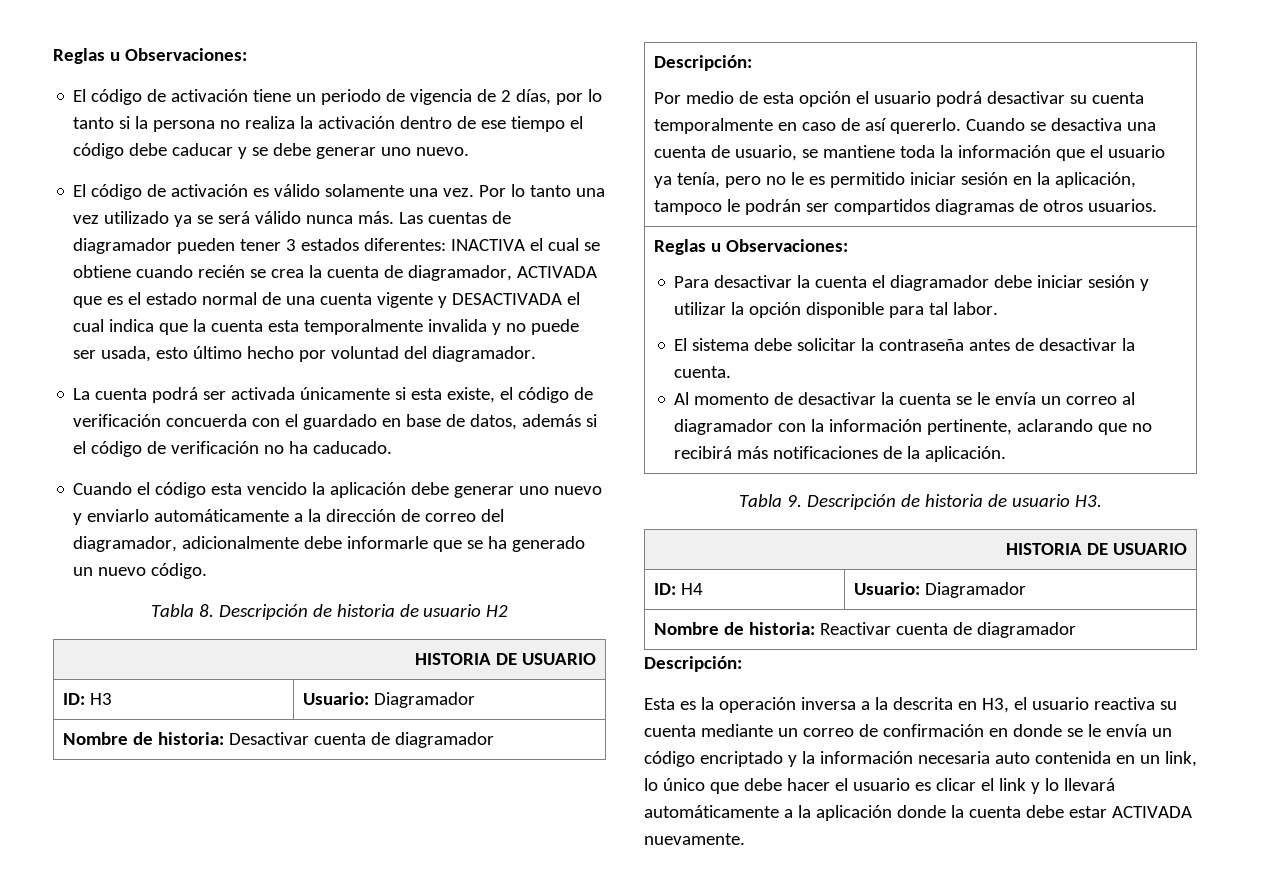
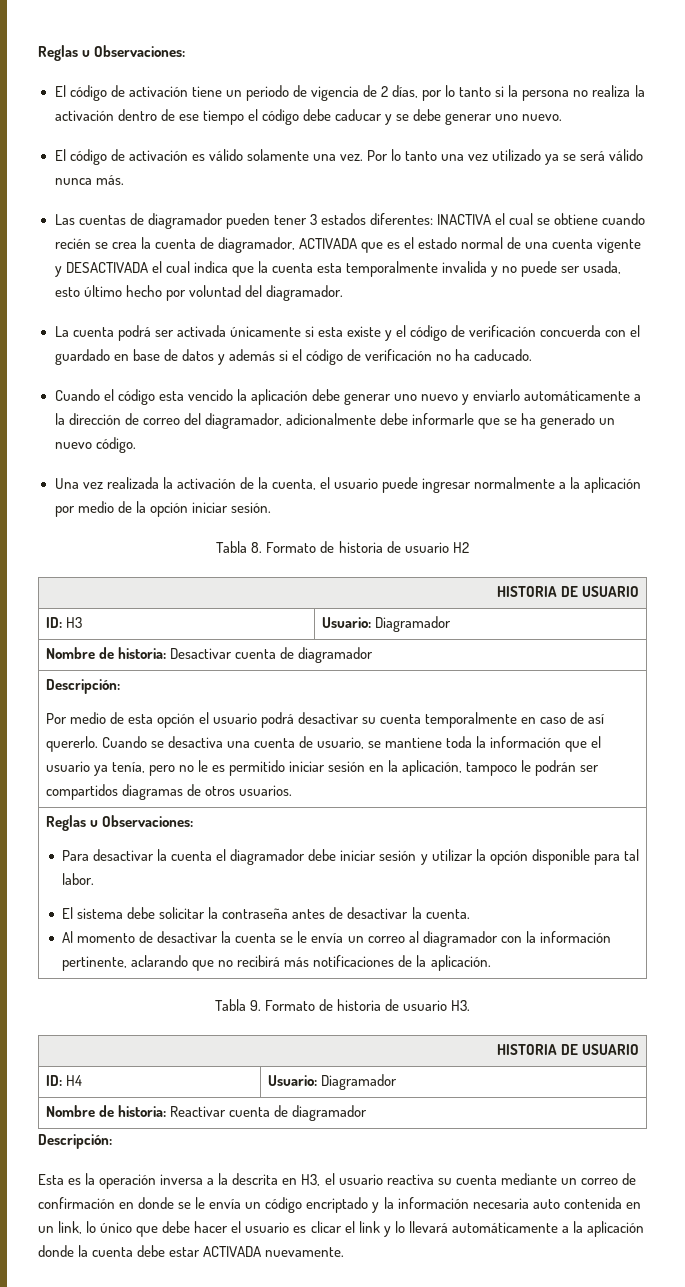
(395, 217) none -> (124, 180) //
[447,387,496,403] existe, -> [346,326,392,341] existe y
[470,414,518,430] datos, -> [181,349,225,365] datos y
(208, 571) none -> [54,477,642,493] [54,501,271,517] // Una vez realizada la activación de la cuenta, el usuario puede ingresar normalmente a la aplicación por medio de la opción iniciar sesión.
[218,604,308,620] Descripción -> [266,542,317,553] Formato
[807,494,897,510] Descripción -> [264,1000,315,1011] Formato

